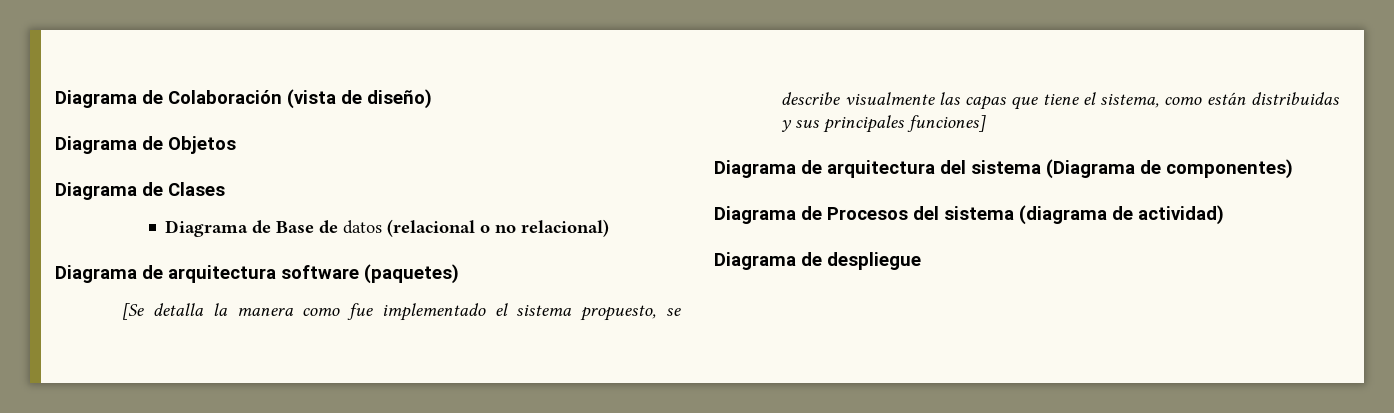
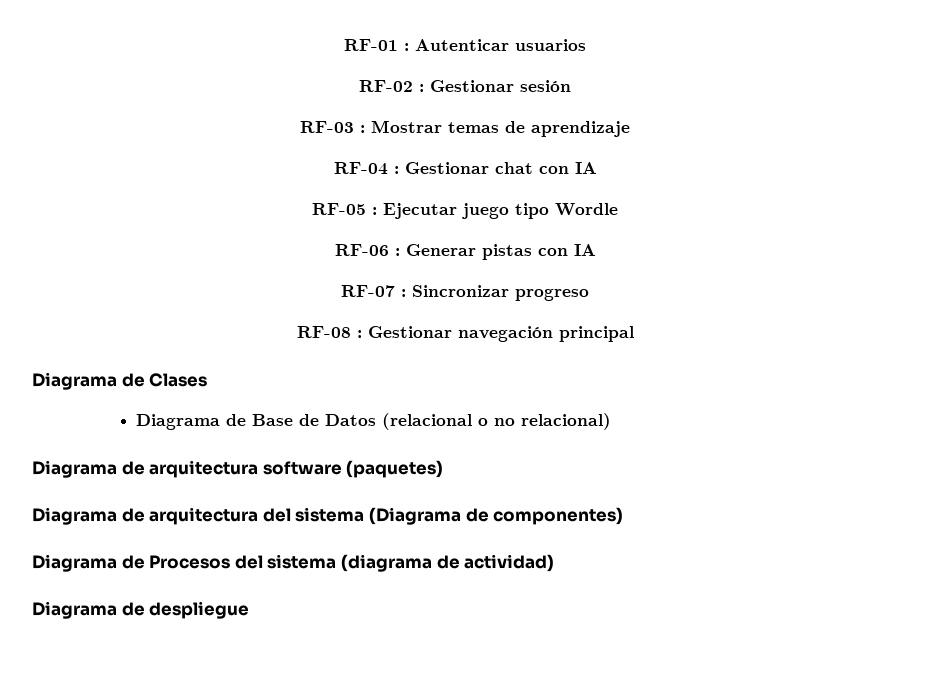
[55,89,432,109] [55,136,236,154] Diagrama de Colaboración (vista de diseño) // Diagrama de Objetos -> [344,39,586,51] [359,80,571,92] [300,120,630,137] [333,162,597,175] [312,203,618,219] [334,244,596,260] [341,285,589,301] [296,326,634,342] RF-01 : Autenticar usuarios // RF-02 : Gestionar sesión // RF-03 : Mostrar temas de aprendizaje // RF-04 : Gestionar chat con IA // RF-05 : Ejecutar juego tipo Wordle // RF-06 : Generar pistas con IA // RF-07 : Sincronizar progreso // RF-08 : Gestionar navegación principal
[343,220,383,234] datos -> [325,414,377,426] Datos
[122,303,681,321] [781,92,1339,110] [781,115,987,133] // [Se detalla la manera como fue implementado el sistema propuesto, se describe visualmente las capas que tiene el sistema, como están distribuidas y sus principales funciones] -> (444, 469) none

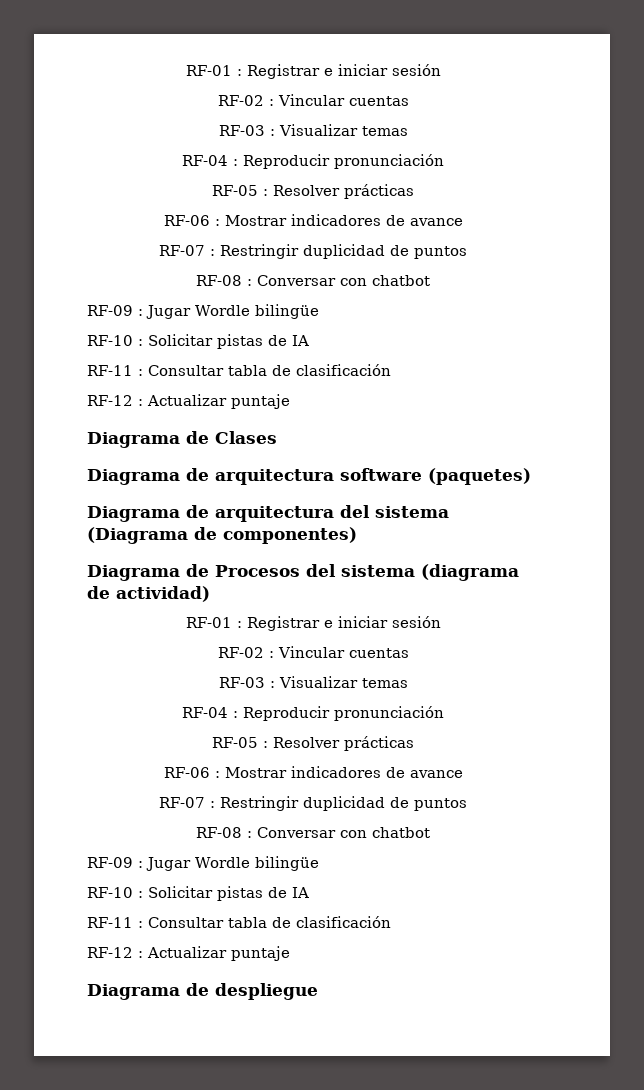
[344,39,586,51] [359,80,571,92] [300,120,630,137] [333,162,597,175] [312,203,618,219] [334,244,596,260] [341,285,589,301] [296,326,634,342] [32,372,208,390] [136,413,612,430] RF-01 : Autenticar usuarios // RF-02 : Gestionar sesión // RF-03 : Mostrar temas de aprendizaje // RF-04 : Gestionar chat con IA // RF-05 : Ejecutar juego tipo Wordle // RF-06 : Generar pistas con IA // RF-07 : Sincronizar progreso // RF-08 : Gestionar navegación principal // Diagrama de Clases // Diagrama de Base de Datos (relacional o no relacional) -> [185,64,441,79] [217,94,409,106] [218,124,408,136] [182,154,444,169] [212,184,414,199] [163,214,463,226] [159,244,467,259] [196,275,430,286] [87,304,319,319] [87,334,309,349] [87,364,391,376] [87,394,290,409] [87,431,277,448] RF-01 : Registrar e iniciar sesión // RF-02 : Vincular cuentas // RF-03 : Visualizar temas // RF-04 : Reproducir pronunciación // RF-05 : Resolver prácticas // RF-06 : Mostrar indicadores de avance // RF-07 : Restringir duplicidad de puntos // RF-08 : Conversar con chatbot // RF-09 : Jugar Wordle bilingüe // RF-10 : Solicitar pistas de IA // RF-11 : Consultar tabla de clasificación // RF-12 : Actualizar puntaje // Diagrama de Clases
(555, 563) none -> [185,616,441,631] [217,646,409,658] [218,676,408,688] [182,706,444,721] [212,736,414,751] [163,766,463,778] [159,796,467,811] [196,827,430,838] [87,856,319,871] [87,886,309,901] [87,916,391,928] [87,946,290,961] // RF-01 : Registrar e iniciar sesión // RF-02 : Vincular cuentas // RF-03 : Visualizar temas // RF-04 : Reproducir pronunciación // RF-05 : Resolver prácticas // RF-06 : Mostrar indicadores de avance // RF-07 : Restringir duplicidad de puntos // RF-08 : Conversar con chatbot // RF-09 : Jugar Wordle bilingüe // RF-10 : Solicitar pistas de IA // RF-11 : Consultar tabla de clasificación // RF-12 : Actualizar puntaje

